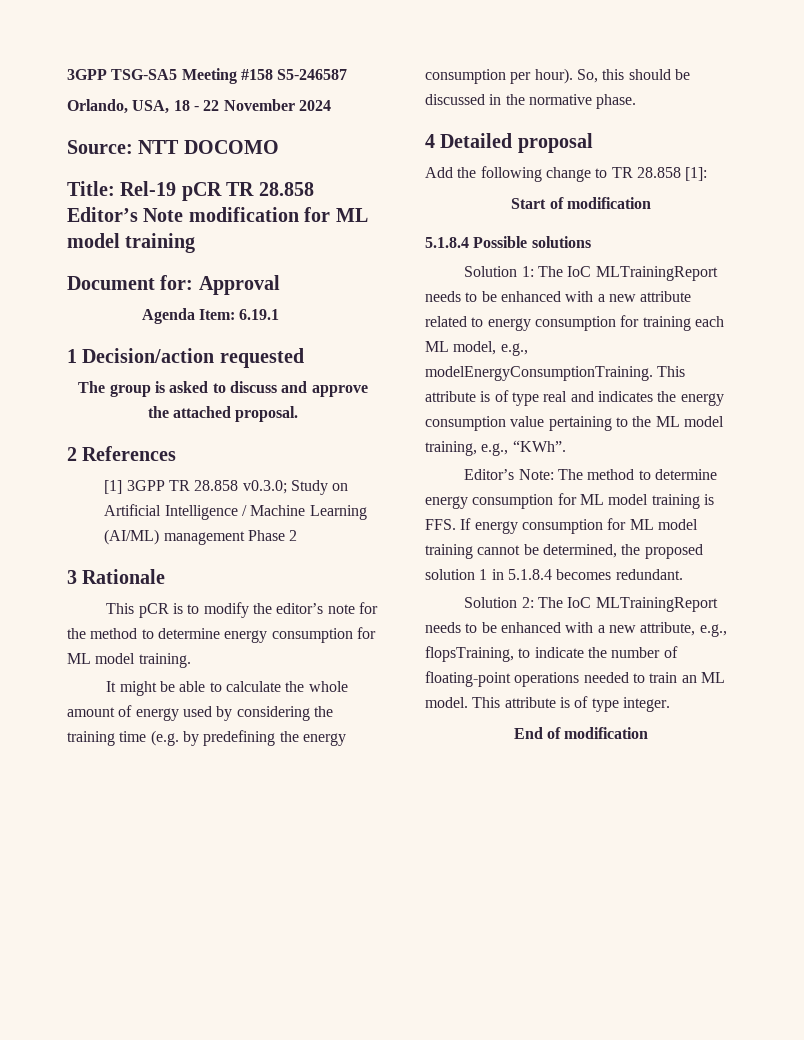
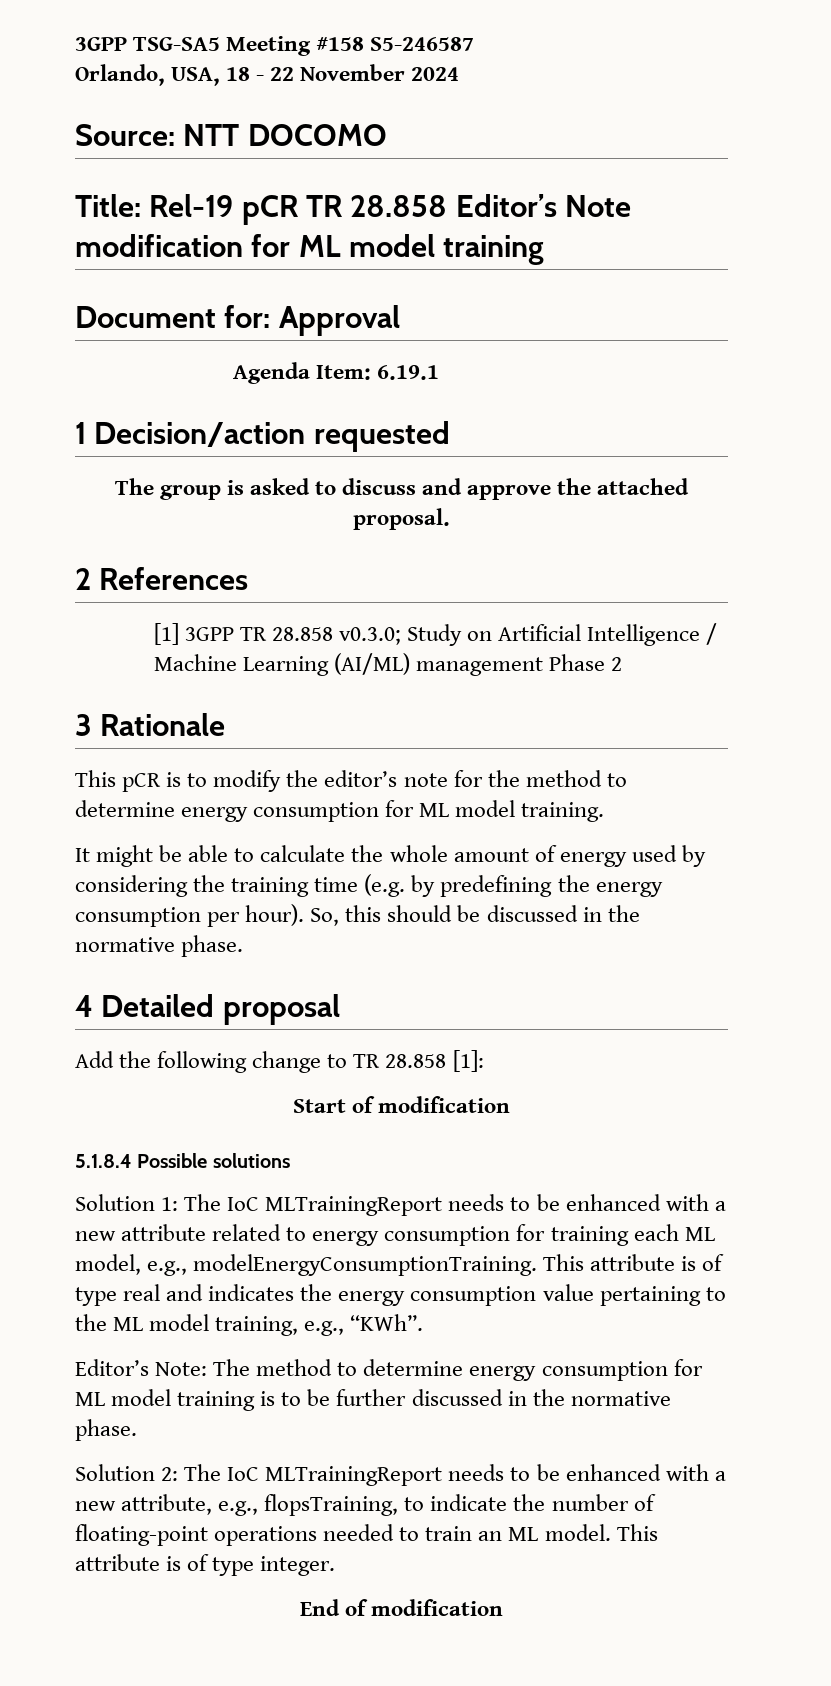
[425,518,698,534] [425,544,703,559] [425,569,683,580] FFS. If energy consumption for ML model training cannot be determined, the proposed solution 1 in 5.1.8.4 becomes redundant. -> [281,1389,671,1406] [75,1419,137,1441] to be further discussed in the normative phase.

